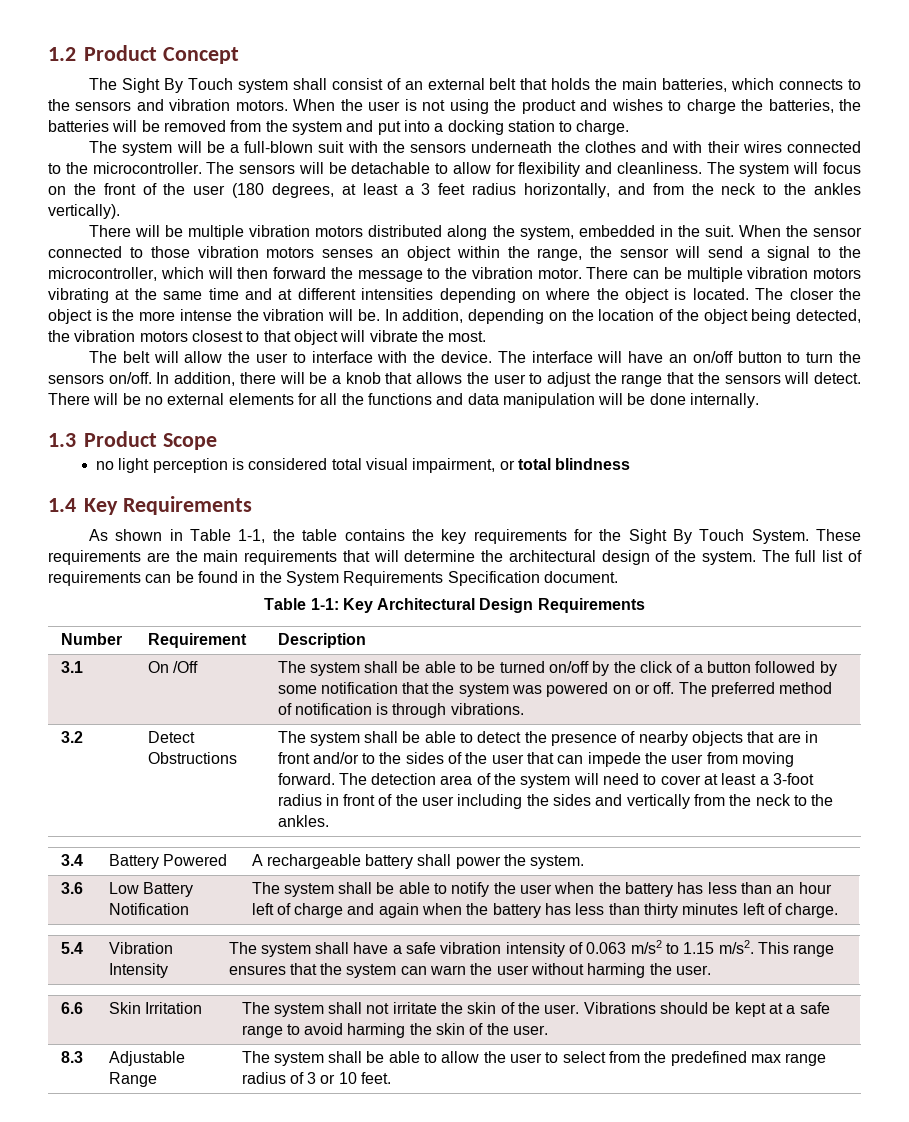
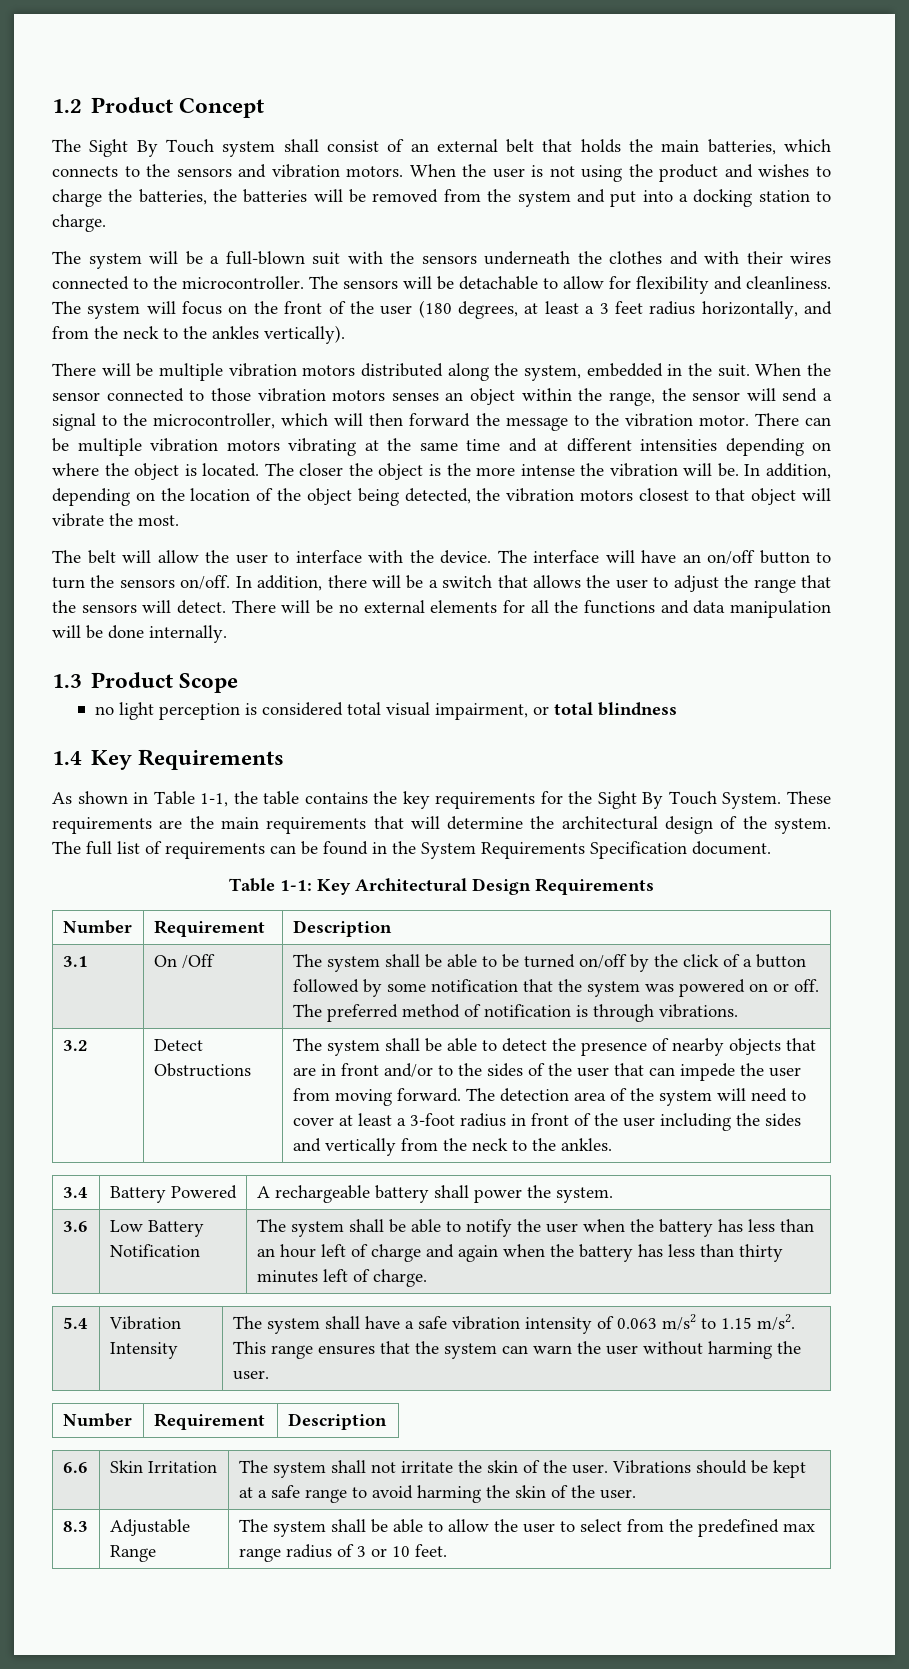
[345,372,381,384] knob -> [442,575,493,588] switch
(712, 970) none -> [62,1413,132,1427] [153,1413,265,1430] [287,1413,387,1430] // Number | Requirement | Description

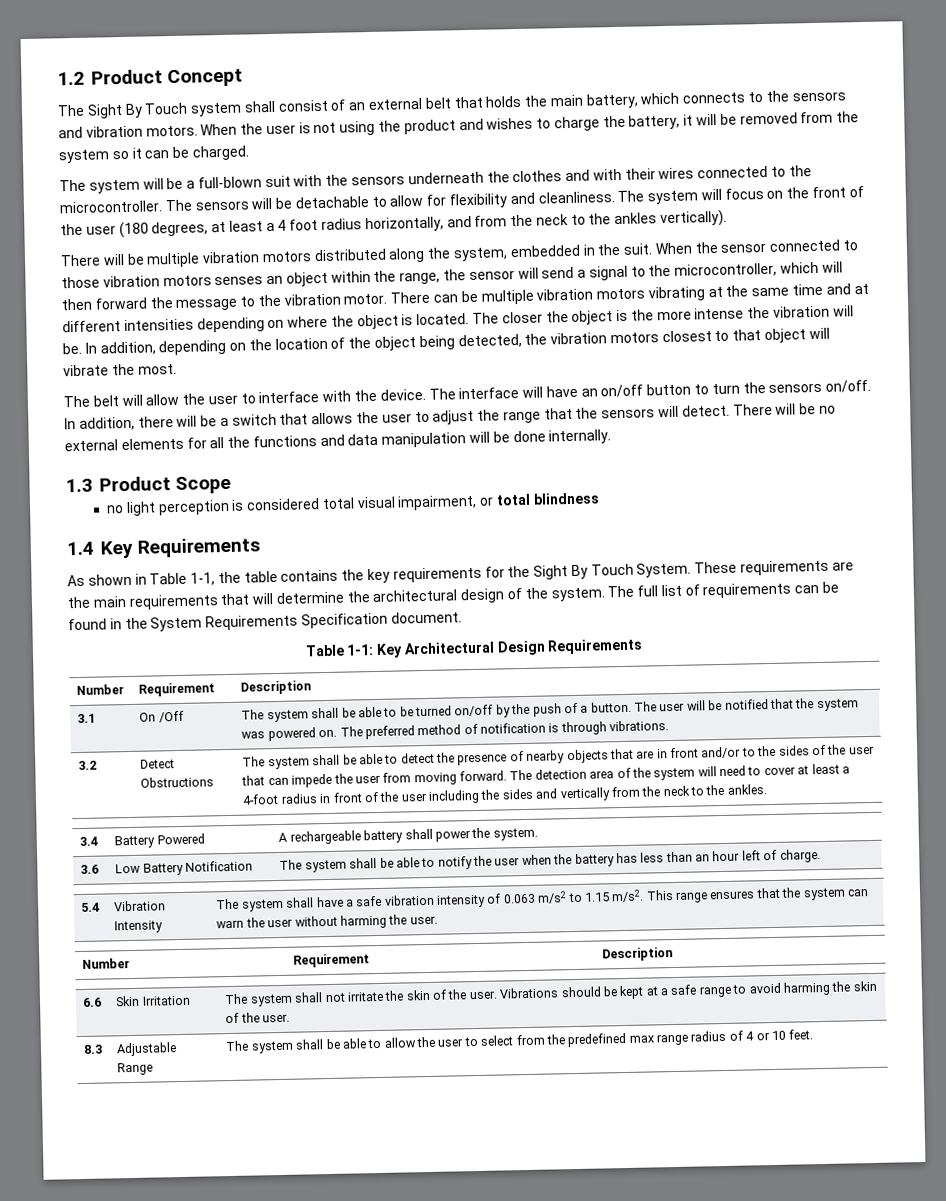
[707,139,776,155] batteries, -> [585,93,639,109] battery,
[138,189,308,205] batteries, the batteries -> [628,114,694,130] battery, it
[576,189,832,207] [52,214,106,232] and put into a docking station to charge. -> [111,145,250,161] so it can be charged.
[599,301,643,314] 3 feet -> [277,219,319,231] 4 foot
[682,954,719,967] click -> [532,703,562,717] push
[755,954,806,968] [292,979,518,997] button followed by some notification -> [590,699,769,713] button. The user will be notified
[748,979,819,992] on or off. -> [318,729,338,738] on.
[409,1113,455,1126] 3-foot -> [242,793,280,805] 4-foot
[370,1244,783,1262] [256,1269,370,1283] charge and again when the battery has less than thirty minutes left of -> (778, 855) none
[356,1546,366,1557] 3 -> [745,1031,755,1041] 4

